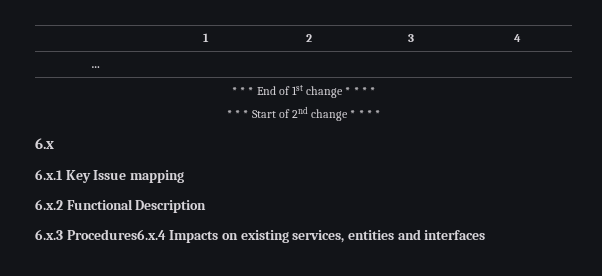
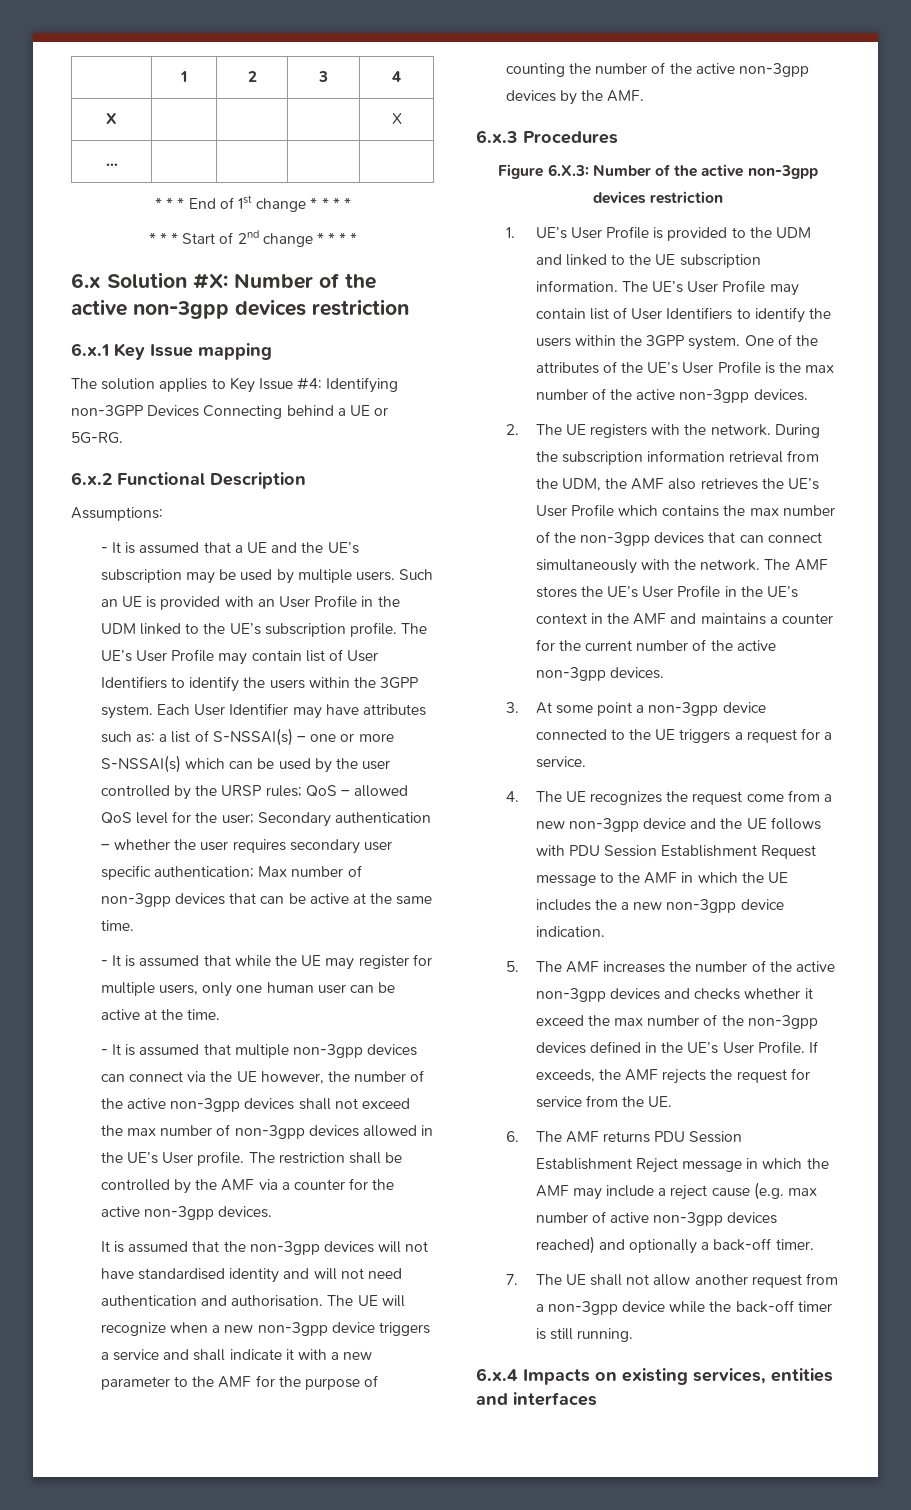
(521, 38) none -> [106,113,117,124] [391,113,402,124] // X | | | | X
[35,169,184,183] [35,199,207,213] [35,229,166,240] // 6.x.1 Key Issue mapping // 6.x.2 Functional Description // 6.x.3 Procedures6.x.4 -> [107,272,376,289] [71,299,409,319] [71,343,272,360] [71,377,399,393] [71,405,389,419] [71,432,123,444] [71,472,306,489] [71,507,163,521] [100,542,359,554] [100,569,434,584] [100,595,400,610] [100,622,428,637] [100,649,379,665] [100,676,419,692] [100,703,426,719] [100,728,394,746] [100,755,391,773] [100,785,409,800] [100,811,431,827] [100,839,392,854] [100,865,362,880] [100,893,433,907] [100,920,134,931] [100,954,432,970] [100,982,396,997] [100,1009,221,1020] [100,1044,418,1058] [100,1070,425,1084] [100,1098,410,1112] [100,1124,434,1139] [100,1151,403,1166] [100,1178,395,1194] [100,1206,273,1220] [100,1241,429,1255] [100,1268,402,1283] [100,1295,405,1307] [100,1322,430,1336] [100,1349,373,1361] [100,1375,379,1390] [505,62,809,77] [505,90,645,105] [476,130,618,144] [498,164,818,179] [593,191,723,204] [505,226,812,241] [535,254,761,268] [535,280,799,296] [535,307,832,323] [535,334,819,350] [535,361,835,374] [535,388,808,403] [505,424,820,438] [535,450,820,465] [535,478,820,491] [535,504,835,517] [535,531,822,546] [535,559,828,574] [535,585,799,598] [535,613,834,625] [535,639,776,651] [535,667,664,681] [505,702,766,716] [535,728,833,743] [535,756,586,768] [505,790,833,805] [535,817,821,832] [535,845,817,859] [535,872,789,886] [535,899,784,913] [535,926,605,937] [505,960,836,973] [535,988,813,1002] [535,1014,818,1029] [535,1041,819,1054] [535,1068,810,1084] [535,1095,673,1108] [505,1131,743,1143] [535,1158,829,1173] [535,1182,818,1200] [535,1211,778,1226] [535,1236,814,1254] [505,1273,839,1288] [535,1300,832,1315] [535,1328,634,1342] [476,1368,518,1381] Solution #X: Number of the active non-3gpp devices restriction // 6.x.1 Key Issue mapping // The solution applies to Key Issue #4: Identifying non-3GPP Devices Connecting behind a UE or 5G-RG. // 6.x.2 Functional Description // Assumptions: // - It is assumed that a UE and the UE’s subscription may be used by multiple users. Such an UE is provided with an User Profile in the UDM linked to the UE’s subscription profile. The UE’s User Profile may contain list of User Identifiers to identify the users within the 3GPP system. Each User Identifier may have attributes such as: a list of S-NSSAI(s) – one or more S-NSSAI(s) which can be used by the user controlled by the URSP rules; QoS – allowed QoS level for the user; Secondary authentication – whether the user requires secondary user specific authentication; Max number of non-3gpp devices that can be active at the same time. // - It is assumed that while the UE may register for multiple users, only one human user can be active at the time. // - It is assumed that multiple non-3gpp devices can connect via the UE however, the number of the active non-3gpp devices shall not exceed the max number of non-3gpp devices allowed in the UE’s User profile. The restriction shall be controlled by the AMF via a counter for the active non-3gpp devices. // It is assumed that the non-3gpp devices will not have standardised identity and will not need authentication and authorisation. The UE will recognize when a new non-3gpp device triggers a service and shall indicate it with a new parameter to the AMF for the purpose of counting the number of the active non-3gpp devices by the AMF. // 6.x.3 Procedures // Figure 6.X.3: Number of the active non-3gpp devices restriction // 1. UE’s User Profile is provided to the UDM and linked to the UE subscription information. The UE’s User Profile may contain list of User Identifiers to identify the users within the 3GPP system. One of the attributes of the UE’s User Profile is the max number of the active non-3gpp devices. // 2. The UE registers with the network. During the subscription information retrieval from the UDM, the AMF also retrieves the UE’s User Profile which contains the max number of the non-3gpp devices that can connect simultaneously with the network. The AMF stores the UE’s User Profile in the UE’s context in the AMF and maintains a counter for the current number of the active non-3gpp devices. // 3. At some point a non-3gpp device connected to the UE triggers a request for a service. // 4. The UE recognizes the request come from a new non-3gpp device and the UE follows with PDU Session Establishment Request message to the AMF in which the UE includes the a new non-3gpp device indication. // 5. The AMF increases the number of the active non-3gpp devices and checks whether it exceed the max number of the non-3gpp devices defined in the UE’s User Profile. If exceeds, the AMF rejects the request for service from the UE. // 6. The AMF returns PDU Session Establishment Reject message in which the AMF may include a reject cause (e.g. max number of active non-3gpp devices reached) and optionally a back-off timer. // 7. The UE shall not allow another request from a non-3gpp device while the back-off timer is still running. // 6.x.4

